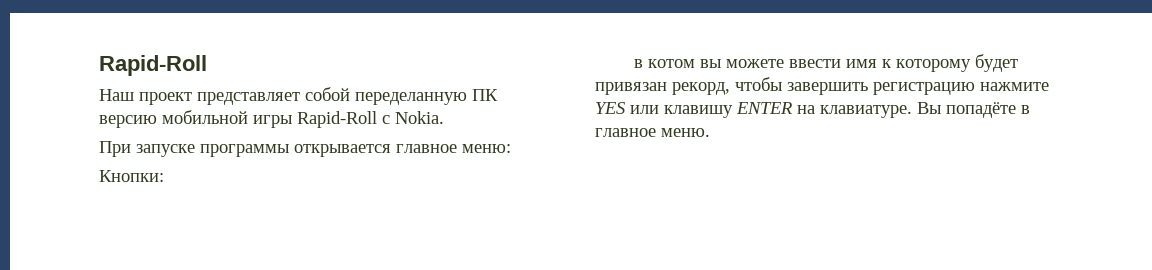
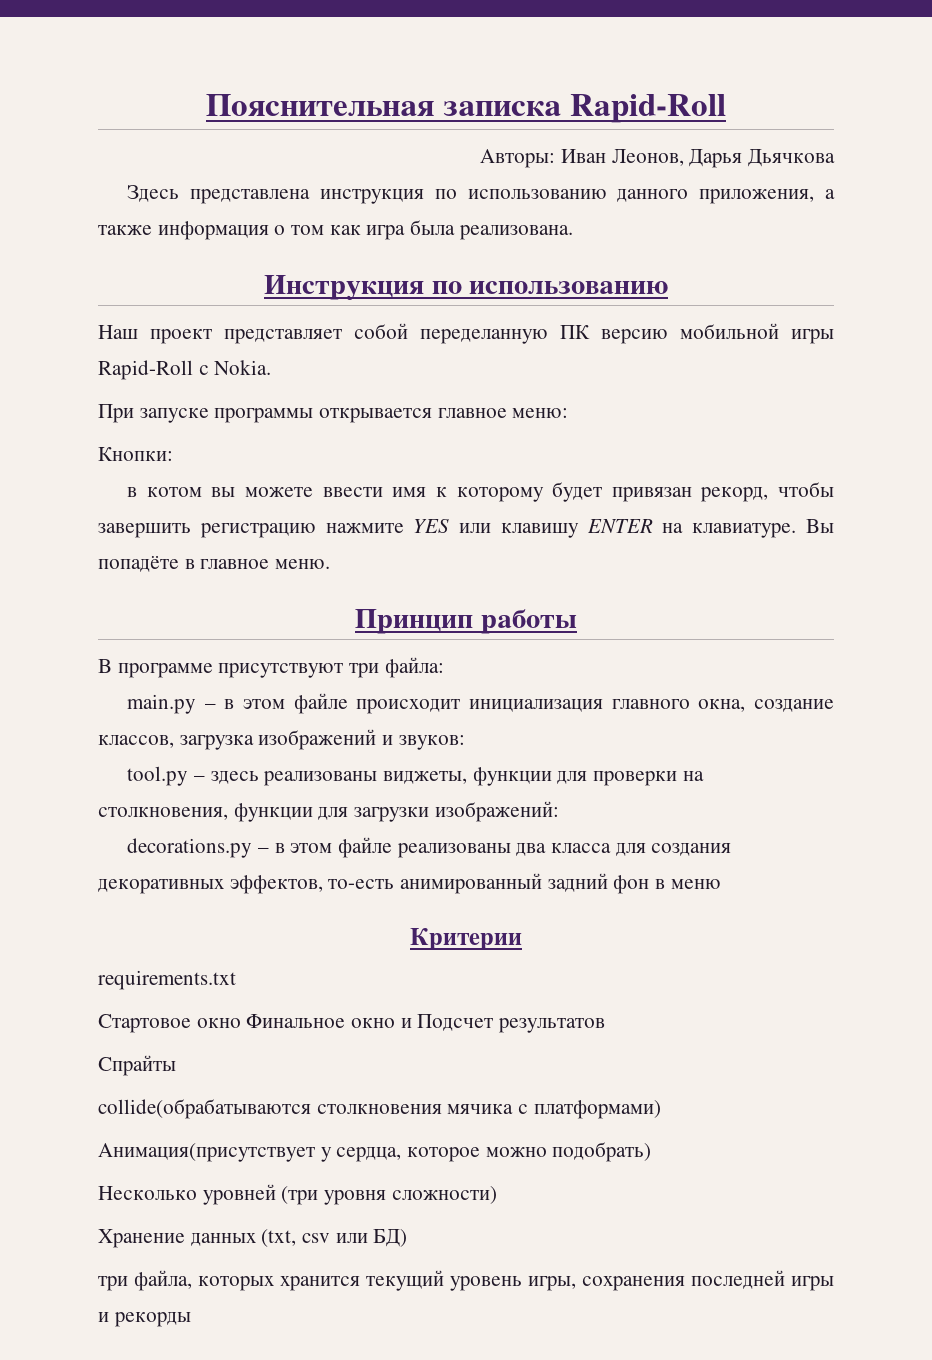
[99,55,207,76] Rapid-Roll -> [206,94,726,123] [480,149,835,168] [127,185,835,204] [98,220,573,240] [263,275,669,300] Пояснительная записка Rapid-Roll // Авторы: Иван Леонов, Дарья Дьячкова // Здесь представлена инструкция по использованию данного приложения, а также информация о том как игра была реализована. // Инструкция по использованию
(710, 132) none -> [355,609,577,634] [98,657,444,678] [127,693,834,714] [98,729,465,750] [127,766,704,786] [98,801,559,822] [127,837,732,858] [98,873,721,894] [410,928,522,950] [98,970,236,990] [98,1014,606,1033] [98,1055,176,1076] [98,1099,661,1119] [98,1142,652,1162] [98,1184,497,1205] [98,1229,408,1248] [98,1270,834,1291] [98,1312,191,1327] // Принцип работы // В программе присутствуют три файла: // main.py – в этом файле происходит инициализация главного окна, создание классов, загрузка изображений и звуков: // tool.py – здесь реализованы виджеты, функции для проверки на столкновения, функции для загрузки изображений: // decorations.py – в этом файле реализованы два класса для создания декоративных эффектов, то-есть анимированный задний фон в меню // Критерии // requirements.txt // Стартовое окно Финальное окно и Подсчет результатов // Спрайты // collide(обрабатываются столкновения мячика с платформами) // Анимация(присутствует у сердца, которое можно подобрать) // Несколько уровней (три уровня сложности) // Хранение данных (txt, csv или БД) // три файла, которых хранится текущий уровень игры, сохранения последней игры и рекорды

